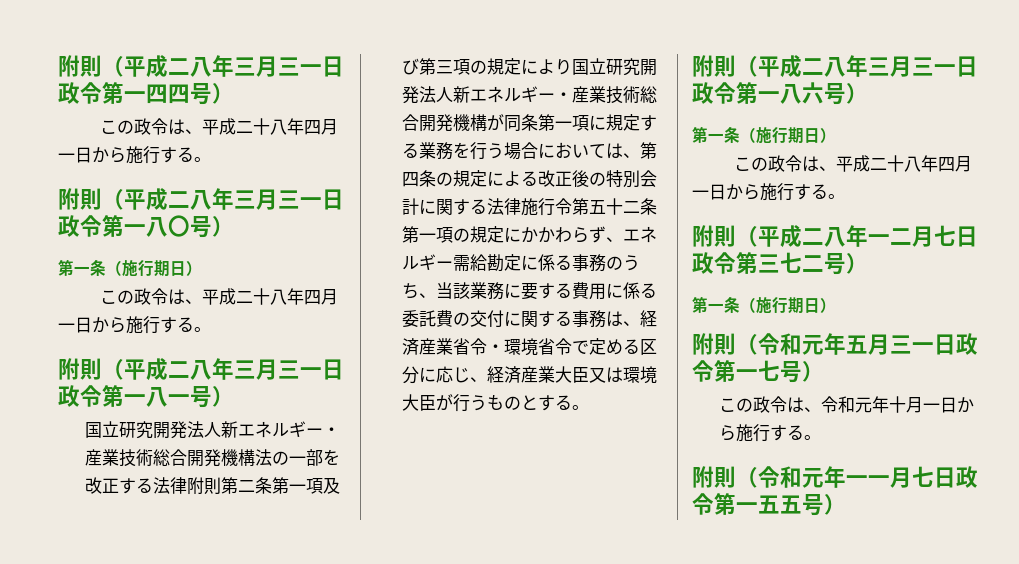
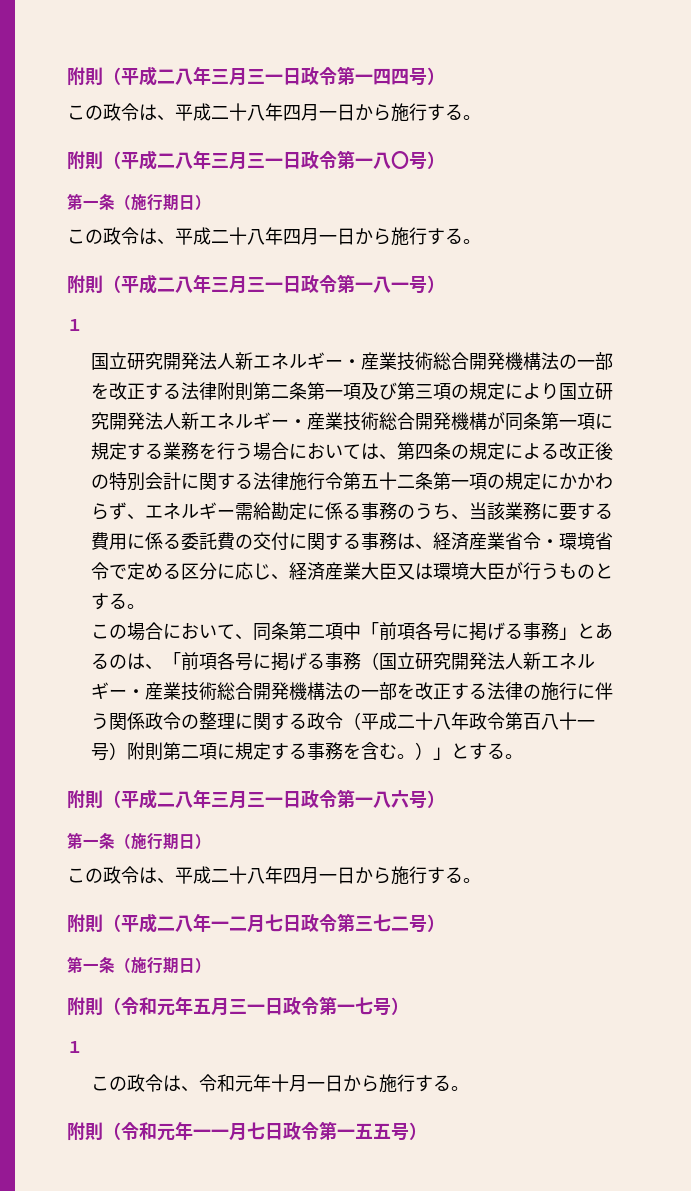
(234, 396) none -> [67,319,83,331] // １
(589, 407) none -> [91,622,614,641] [91,652,596,671] [91,682,614,701] [91,712,596,730] [91,742,524,761] // この場合において、同条第二項中「前項各号に掲げる事務」とあるのは、「前項各号に掲げる事務（国立研究開発法人新エネルギー・産業技術総合開発機構法の一部を改正する法律の施行に伴う関係政令の整理に関する政令（平成二十八年政令第百八十一号）附則第二項に規定する事務を含む。）」とする。
(824, 371) none -> [67,1041,83,1053] // １

